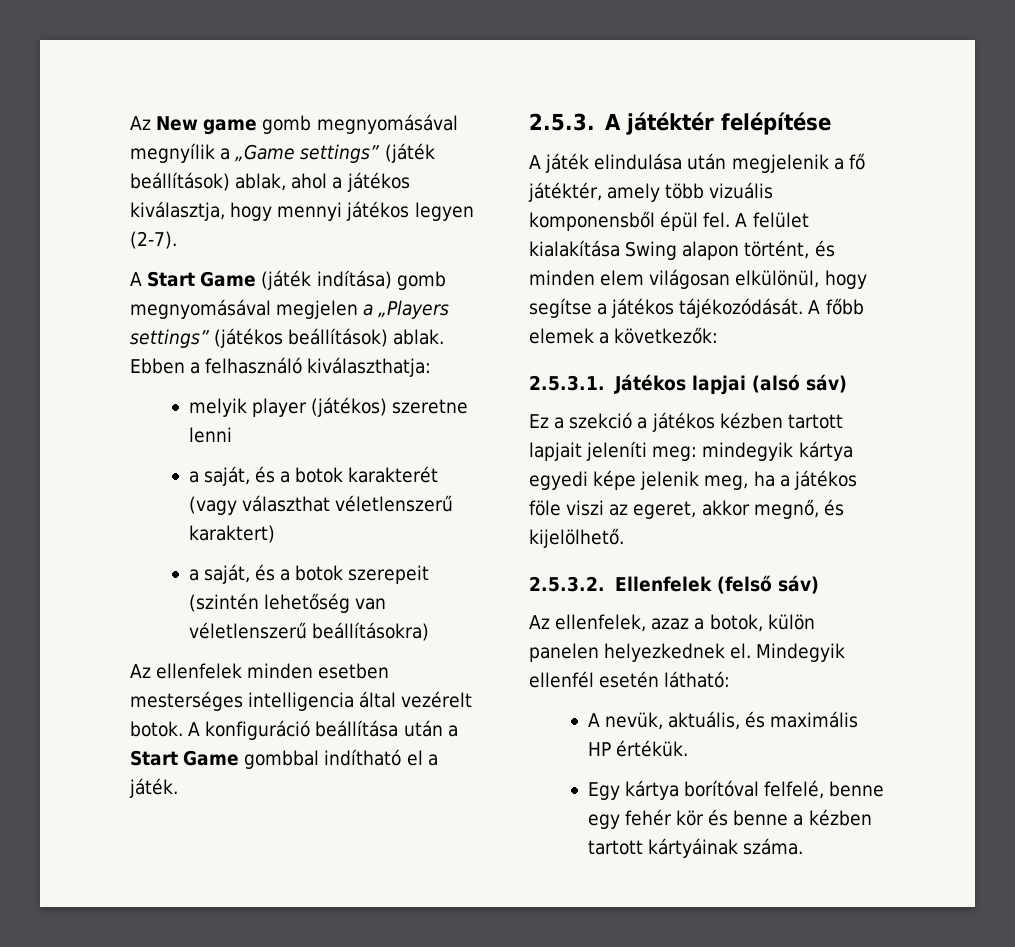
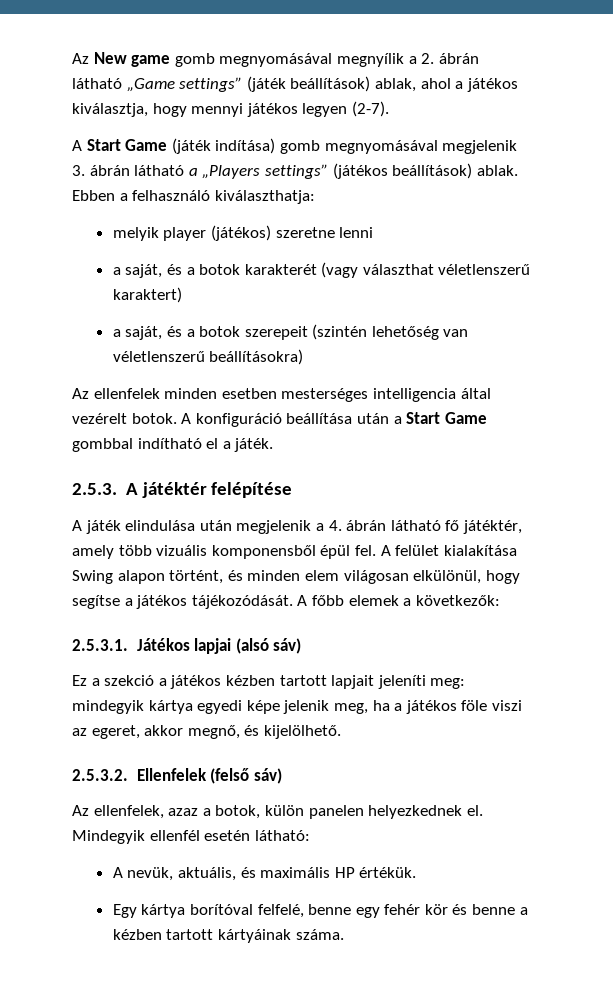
(231, 154) none -> [421,53,479,64] [72,78,122,89] 2. ábrán látható
[276,300,359,319] megjelen -> [442,140,518,154] [72,165,185,176] megjelenik 3. ábrán látható
(844, 164) none -> [328,520,441,531] 4. ábrán látható

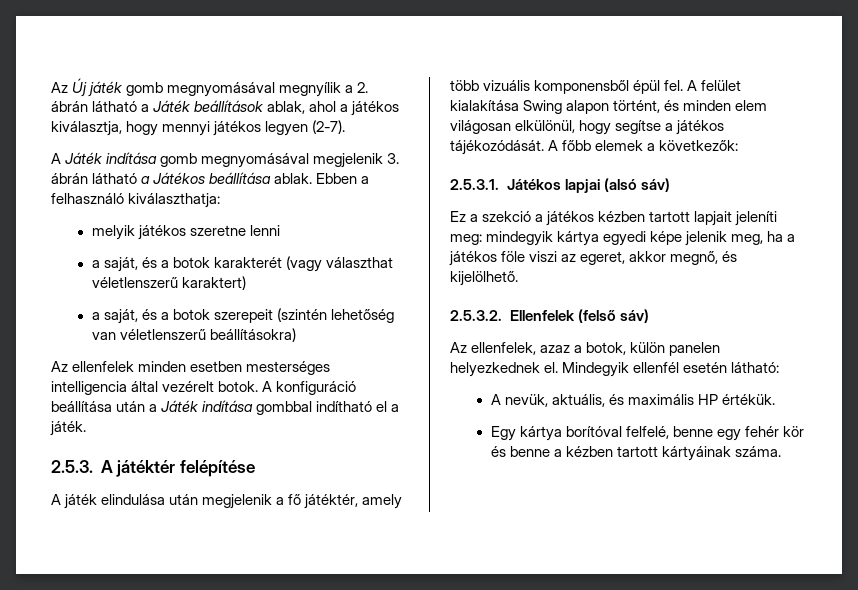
[72,52,171,67] Az New game -> [51,78,124,97] Az Új játék
[126,76,371,92] „Game settings” (játék beállítások) -> [141,100,265,112] a Játék beállítások
[86,138,276,154] Start Game (játék indítása) -> [65,152,158,164] Játék indítása
[202,163,473,179] „Players settings” (játékos beállítások) -> [153,172,272,184] Játékos beállítása
[163,225,271,241] player (játékos) -> [137,225,186,240] játékos
[406,412,487,424] Start Game -> [161,400,254,412] Játék indítása
[328,520,441,531] 4. ábrán látható -> (285, 501) none

